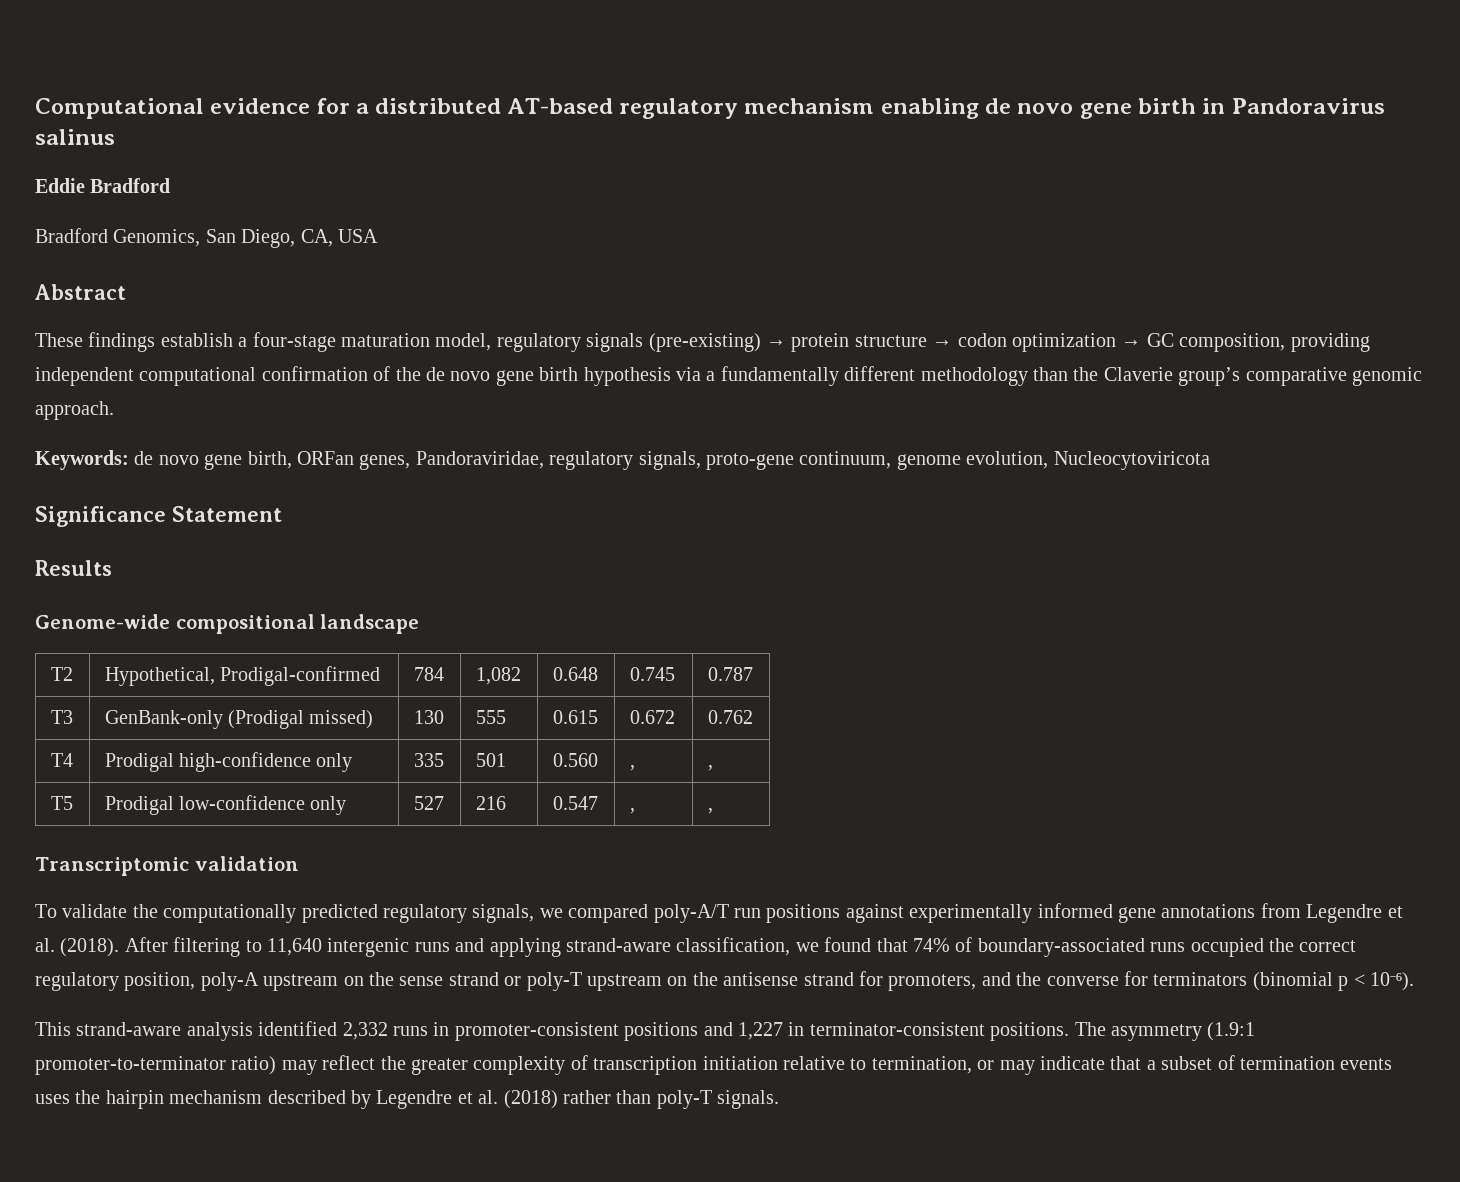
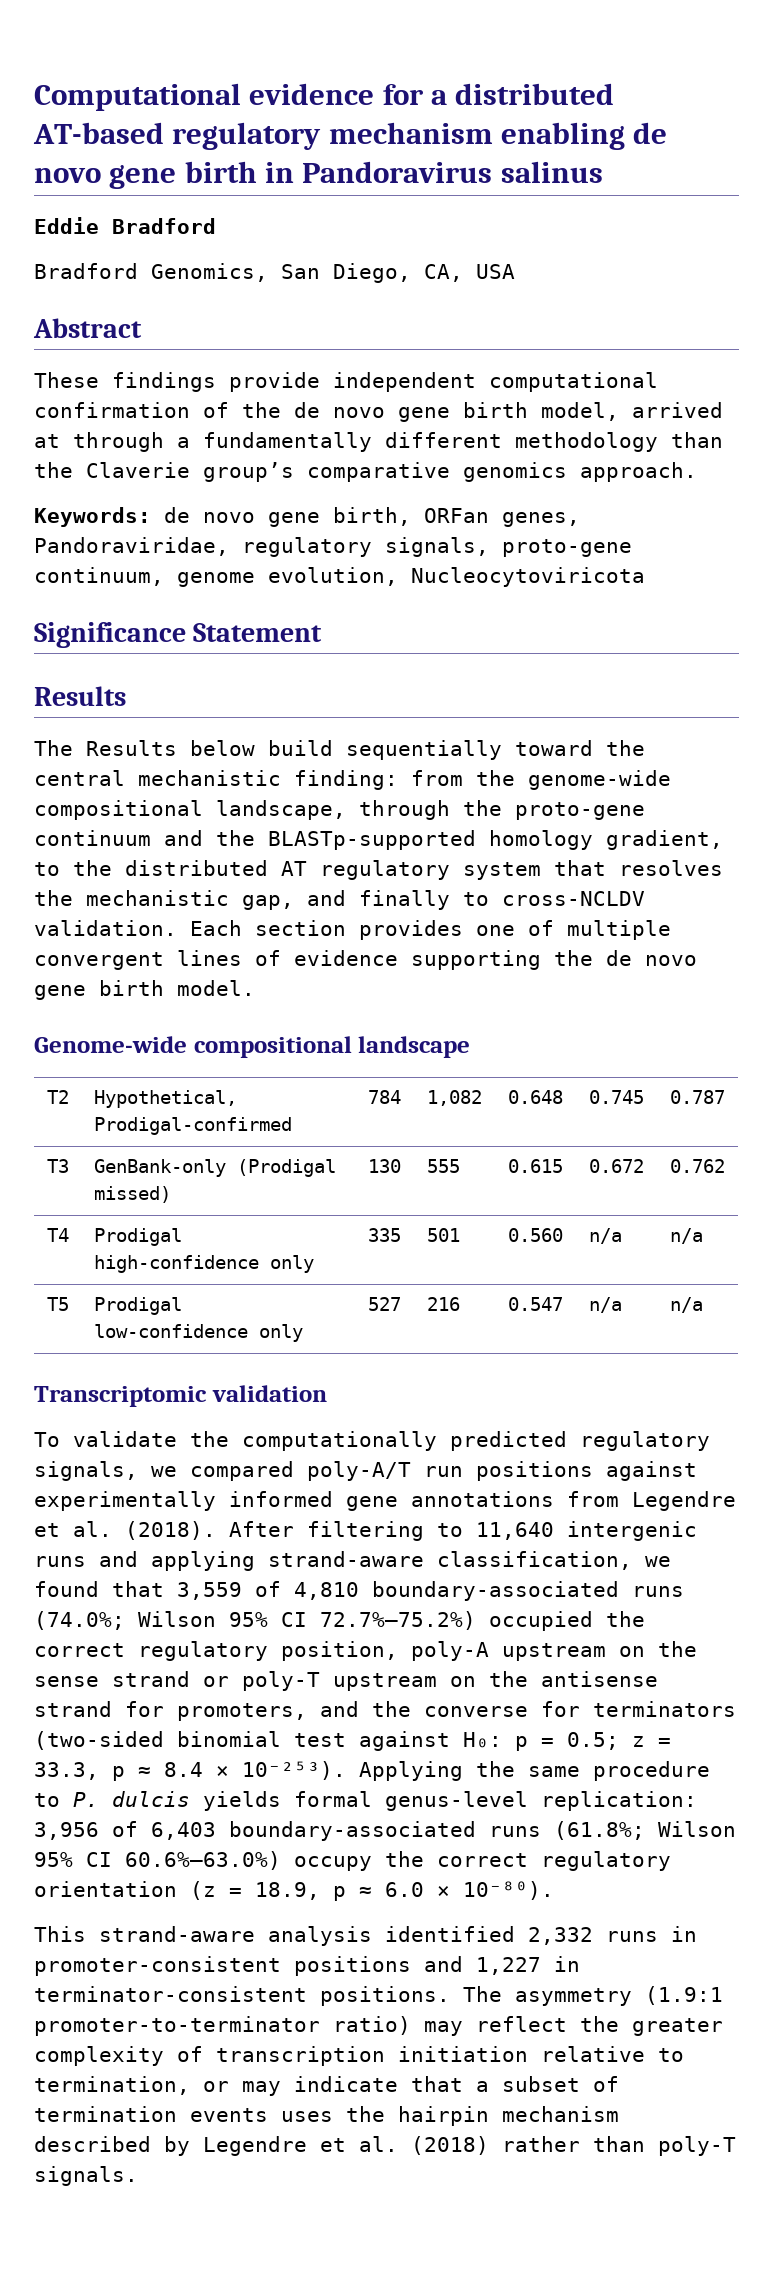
[160,332,1370,352] establish a four-stage maturation model, regulatory signals (pre-existing) → protein structure → codon optimization → GC composition, providing -> [229,372,320,392] provide
[583,367,701,386] hypothesis via -> [541,402,723,421] [34,432,164,452] model, arrived at through
[1352,367,1422,386] genomic -> [463,462,567,482] genomics
(112, 568) none -> [34,740,645,760] [34,770,671,790] [34,800,645,820] [34,830,723,850] [34,860,723,880] [34,890,645,910] [34,920,671,940] [34,950,697,970] [34,980,255,1000] // The Results below build sequentially toward the central mechanistic finding: from the genome-wide compositional landscape, through the proto-gene continuum and the BLASTp-supported homology gradient, to the distributed AT regulatory system that resolves the mechanistic gap, and finally to cross-NCLDV validation. Each section provides one of multiple convergent lines of evidence supporting the de novo gene birth model.
[629,765,635,771] [707,765,713,771] , | , -> [588,1228,622,1244] [669,1228,703,1244] n/a | n/a
[629,808,635,814] [707,808,713,814] , | , -> [588,1297,622,1313] [669,1297,703,1313] n/a | n/a
[912,937,1186,957] 74% of boundary-associated runs -> [177,1581,684,1601] [34,1611,476,1630] 3,559 of 4,810 boundary-associated runs (74.0%; Wilson 95% CI 72.7%–75.2%)
[1252,972,1415,991] (binomial p < 10⁻⁶). -> [34,1731,671,1751] [34,1761,710,1781] [34,1791,697,1811] [34,1821,736,1841] [34,1851,671,1871] [34,1881,554,1901] (two-sided binomial test against H₀: p = 0.5; z = 33.3, p ≈ 8.4 × 10⁻²⁵³). Applying the same procedure to P. dulcis yields formal genus-level replication: 3,956 of 6,403 boundary-associated runs (61.8%; Wilson 95% CI 60.6%–63.0%) occupy the correct regulatory orientation (z = 18.9, p ≈ 6.0 × 10⁻⁸⁰).

